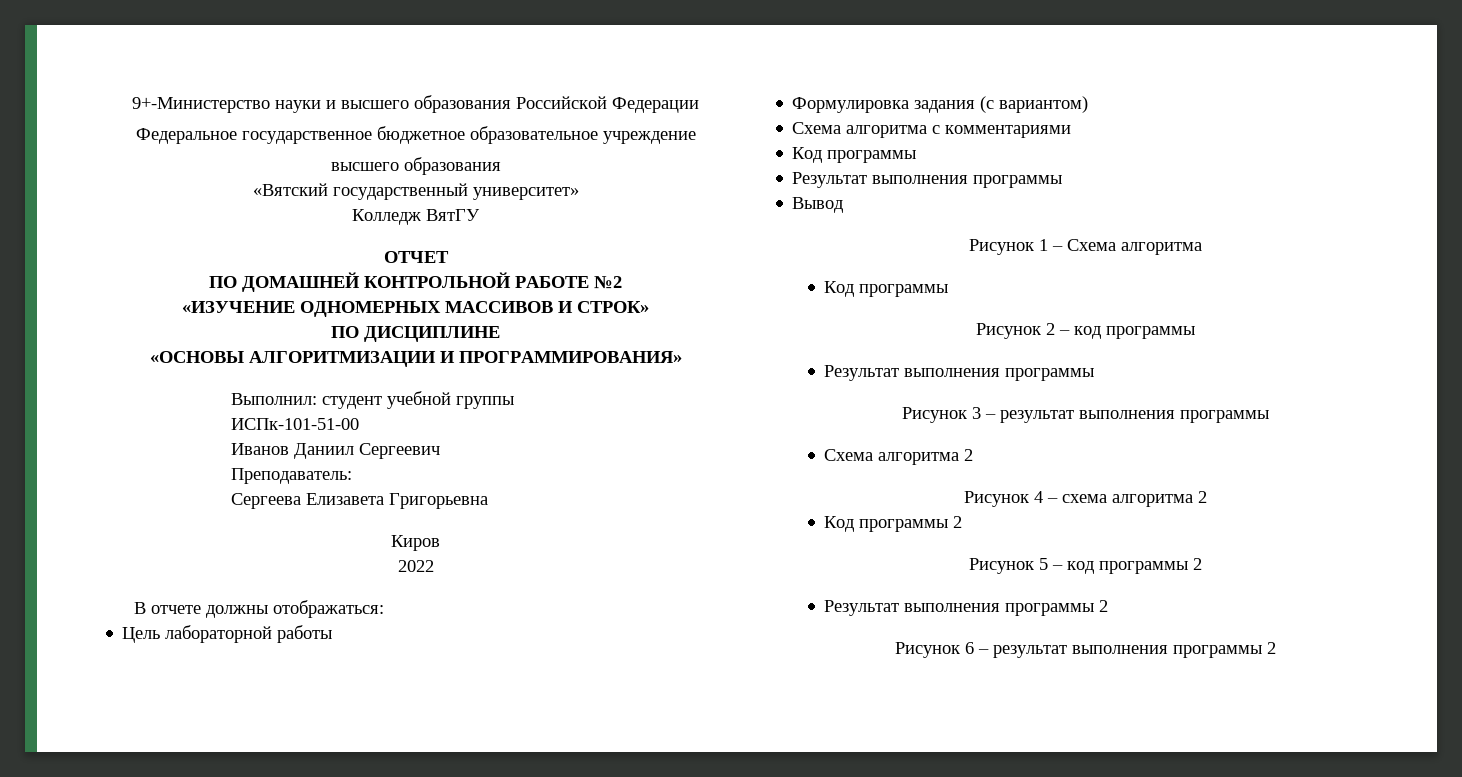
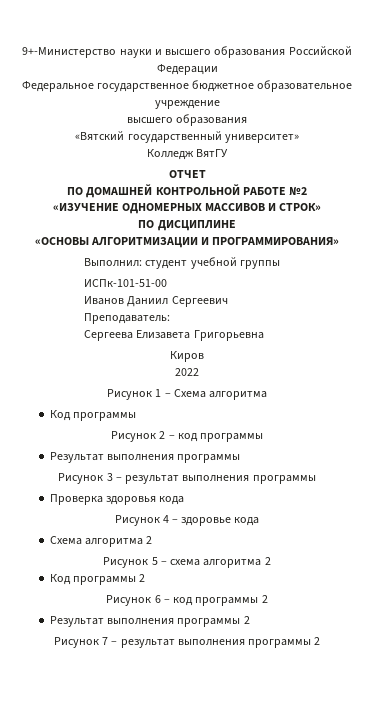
[134,600,385,618] [122,625,333,643] [792,96,1089,113] [792,122,1072,138] [792,147,917,163] [792,172,1063,188] [792,197,844,213] // В отчете должны отображаться: // Цель лабораторной работы // Формулировка задания (с вариантом) // Схема алгоритма с комментариями // Код программы // Результат выполнения программы // Вывод -> (199, 372) none
(1269, 416) none -> [49,494,185,505] [114,515,260,526] // Проверка здоровья кода // Рисунок 4 – здоровье кода
[1034,491,1043,503] 4 -> [151,557,158,565] 5
[1039,558,1048,570] 5 -> [154,595,161,603] 6
[965,642,974,654] 6 -> [102,637,109,645] 7

